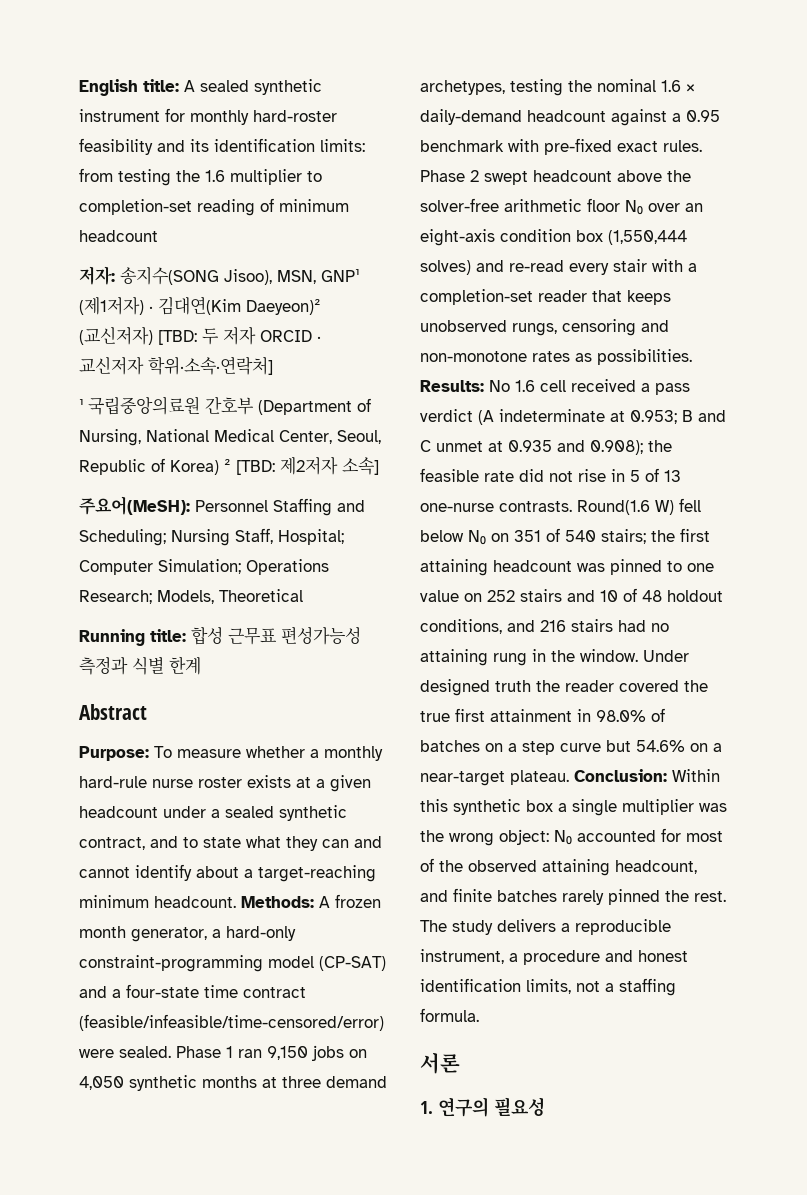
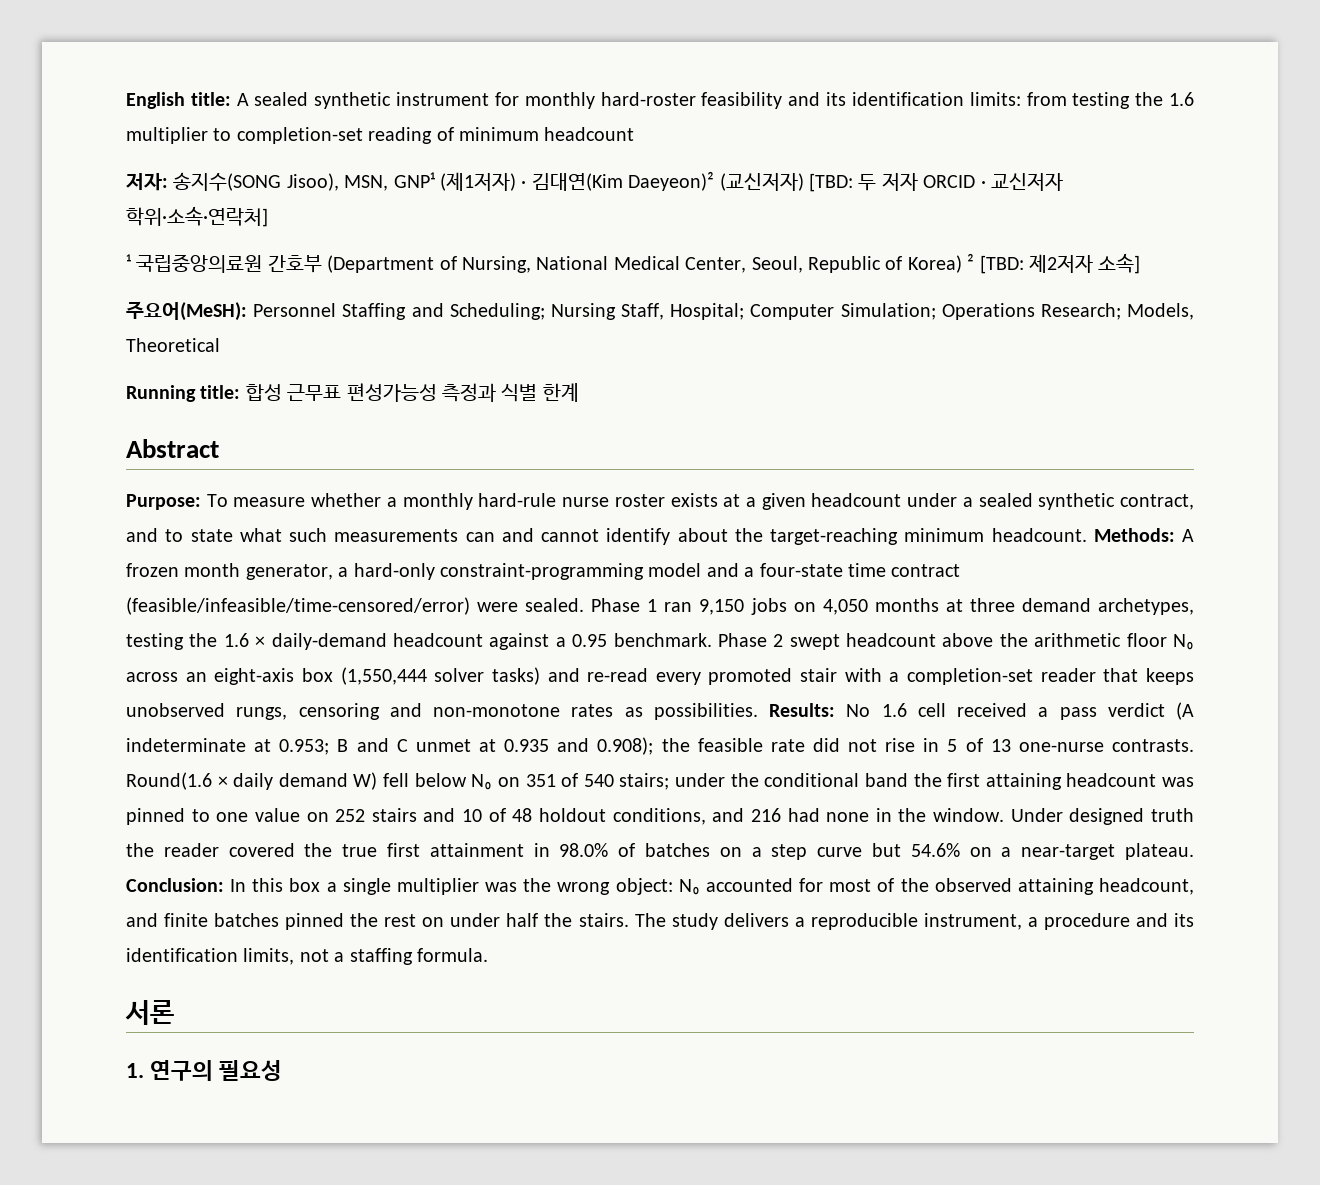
[286,836,318,851] they -> [289,528,459,542] such measurements
[244,869,253,878] a -> [734,528,763,542] the
[319,956,386,971] (CP-SAT) -> (702, 570) none
[129,1075,197,1091] synthetic -> (868, 607) none
[597,79,656,92] nominal -> (218, 640) none
[420,138,702,155] benchmark with pre-fixed exact rules. -> [613,633,712,647] benchmark.
[420,198,499,212] solver-free -> (1028, 640) none
[648,203,680,212] over -> [126,672,178,682] across
[500,229,571,242] condition -> (295, 676) none
[420,260,471,275] solves) -> [434,667,540,685] solver tasks)
(609, 269) none -> [708,668,793,685] promoted
(650, 507) none -> [217,773,348,790] × daily demand
(646, 536) none -> [675,773,908,787] under the conditional band
[571,619,669,632] [420,649,527,666] stairs had no attaining rung -> [787,808,870,822] had none
[672,769,720,782] [420,799,521,815] Within this synthetic -> [230,878,284,892] In this
[562,890,604,905] rarely -> (280, 920) none
[694,891,726,902] rest. -> [384,913,629,927] rest on under half the stairs.
[638,950,688,962] honest -> [1173,913,1194,927] its

